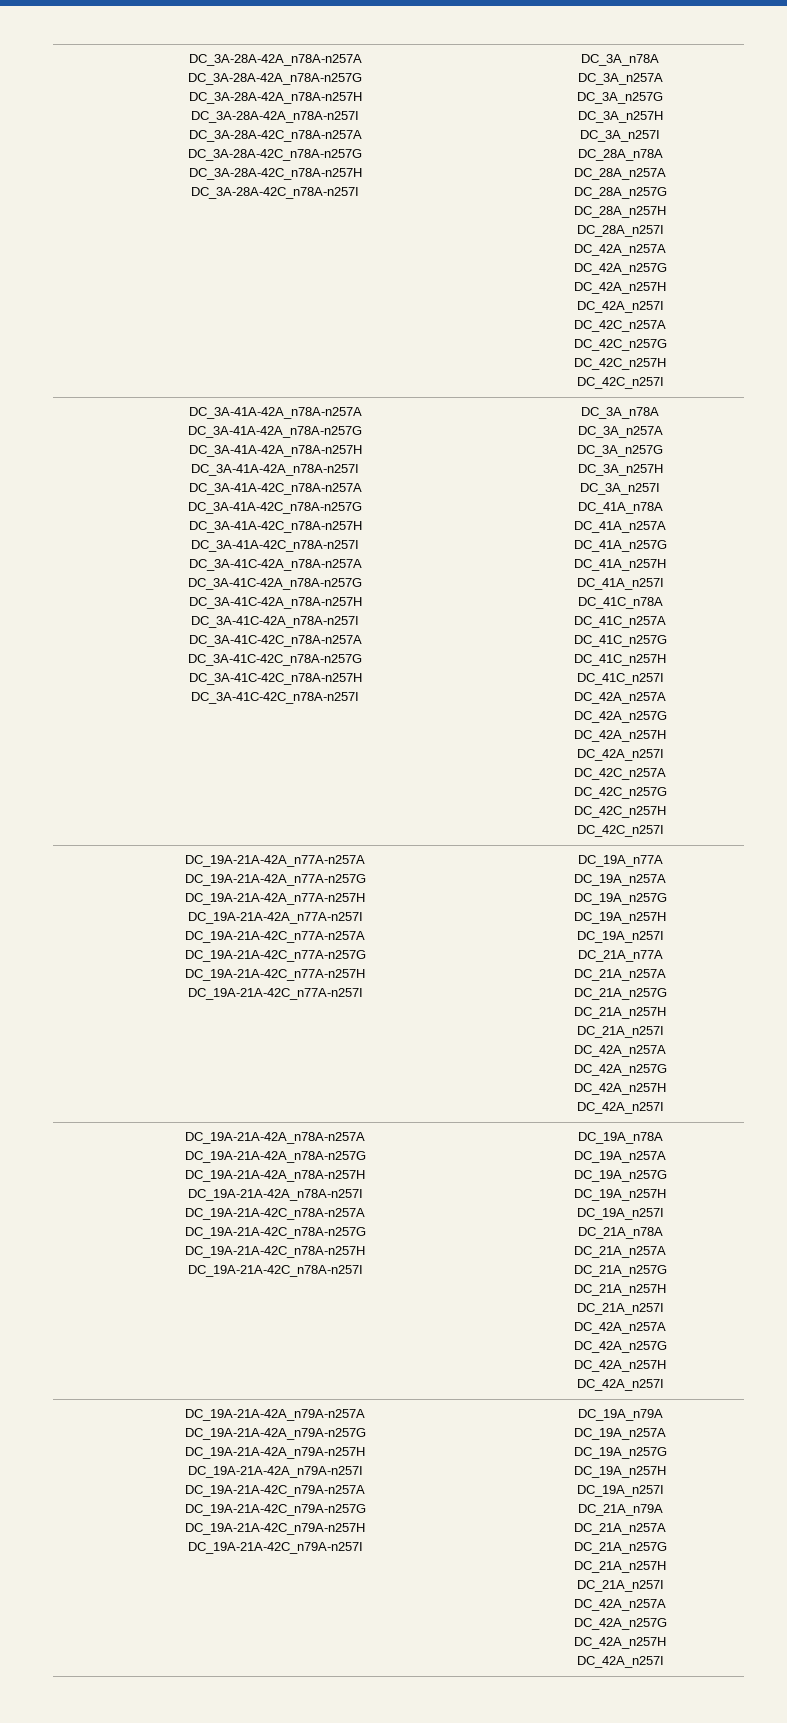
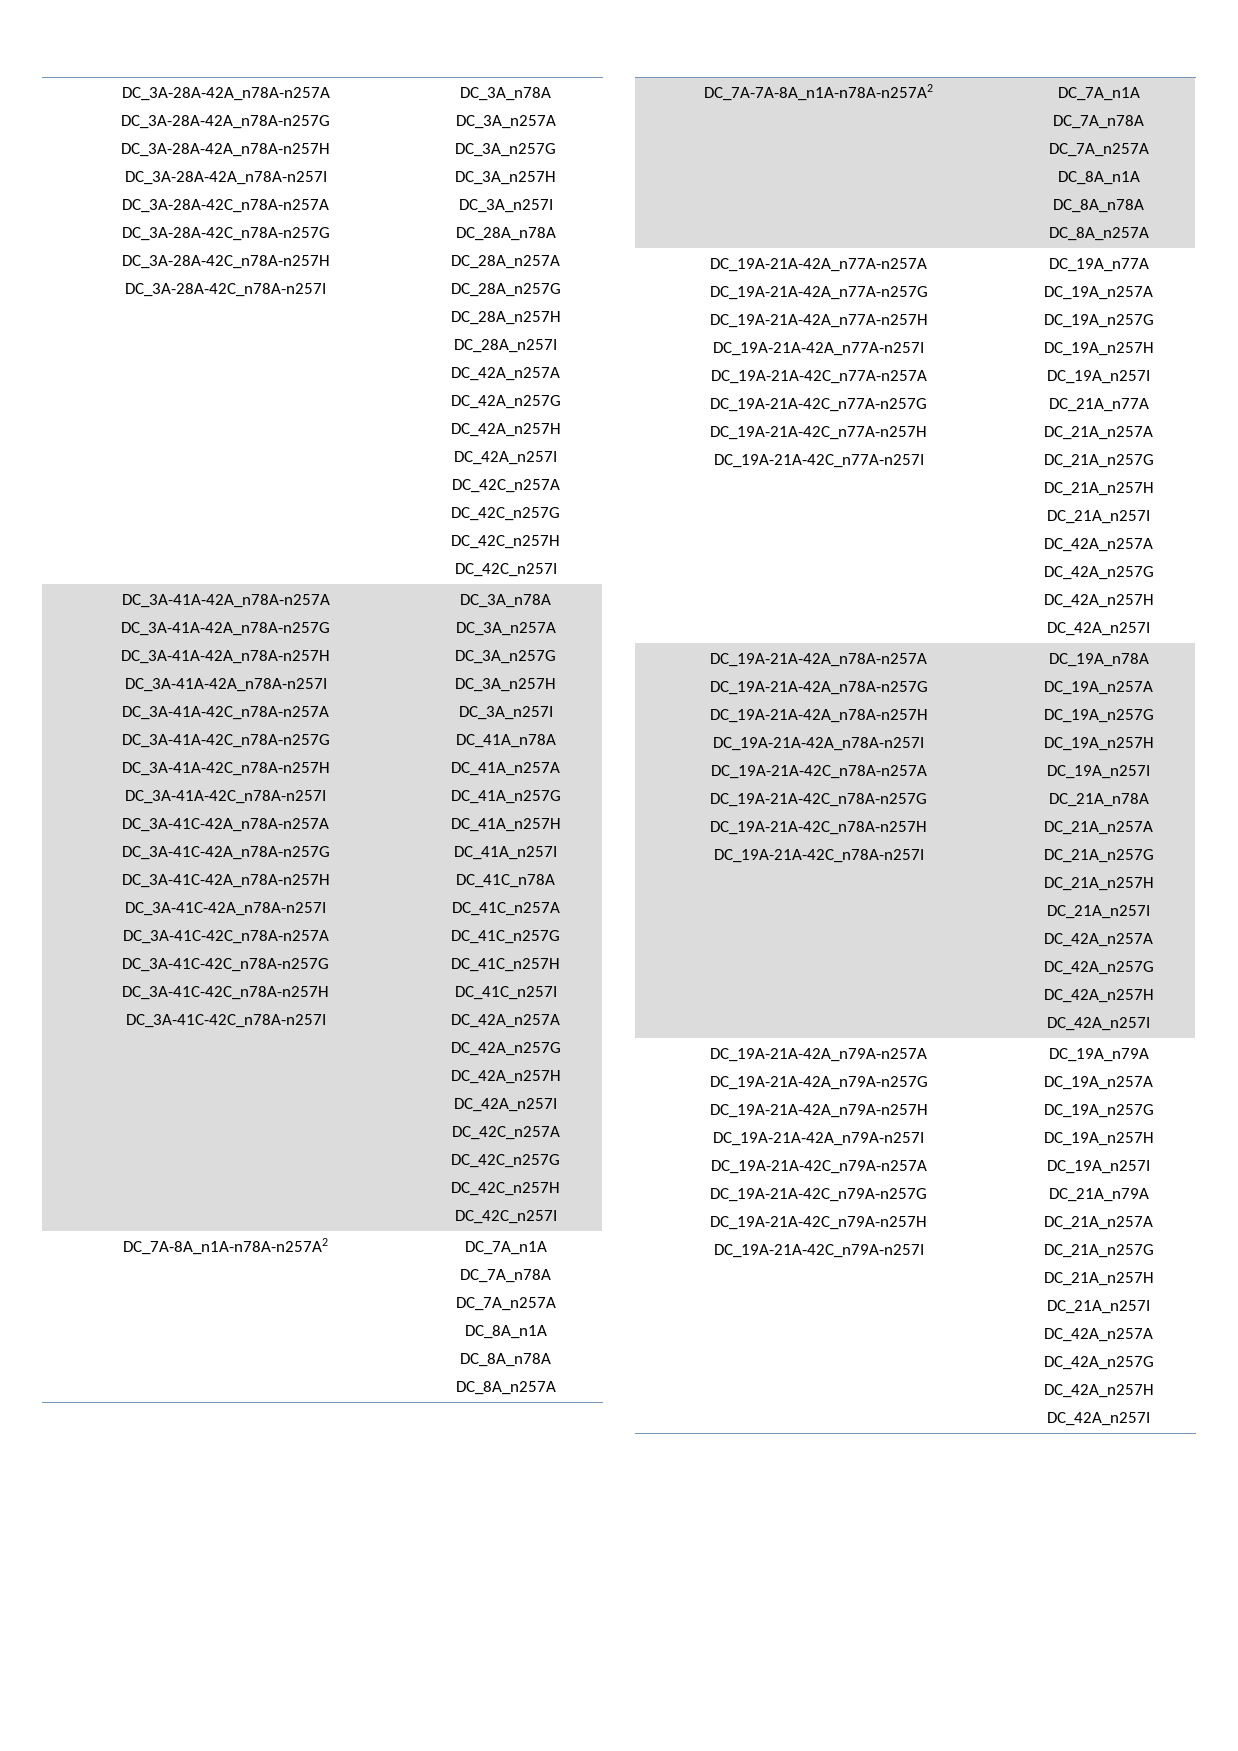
(664, 831) none -> [123,1238,328,1255] [464,1241,547,1255] [460,1269,551,1283] [455,1297,556,1311] [464,1325,547,1339] [460,1353,551,1367] [455,1381,556,1395] [704,84,933,101] [1057,87,1140,101] [1053,115,1144,129] [1048,143,1149,157] [1057,171,1140,185] [1053,199,1144,213] [1048,227,1149,241] // DC_7A-8A_n1A-n78A-n257A2 | DC_7A_n1A // DC_7A_n78A // DC_7A_n257A // DC_8A_n1A // DC_8A_n78A // DC_8A_n257A // DC_7A-7A-8A_n1A-n78A-n257A2 | DC_7A_n1A // DC_7A_n78A // DC_7A_n257A // DC_8A_n1A // DC_8A_n78A // DC_8A_n257A

